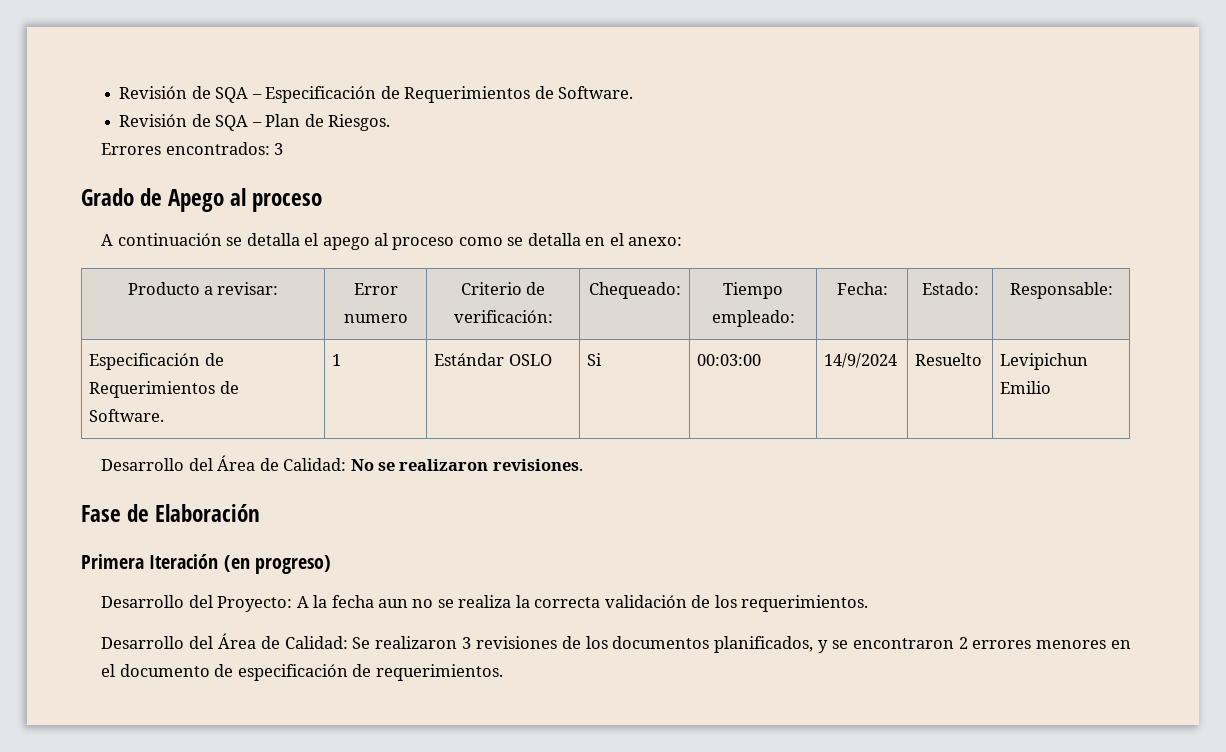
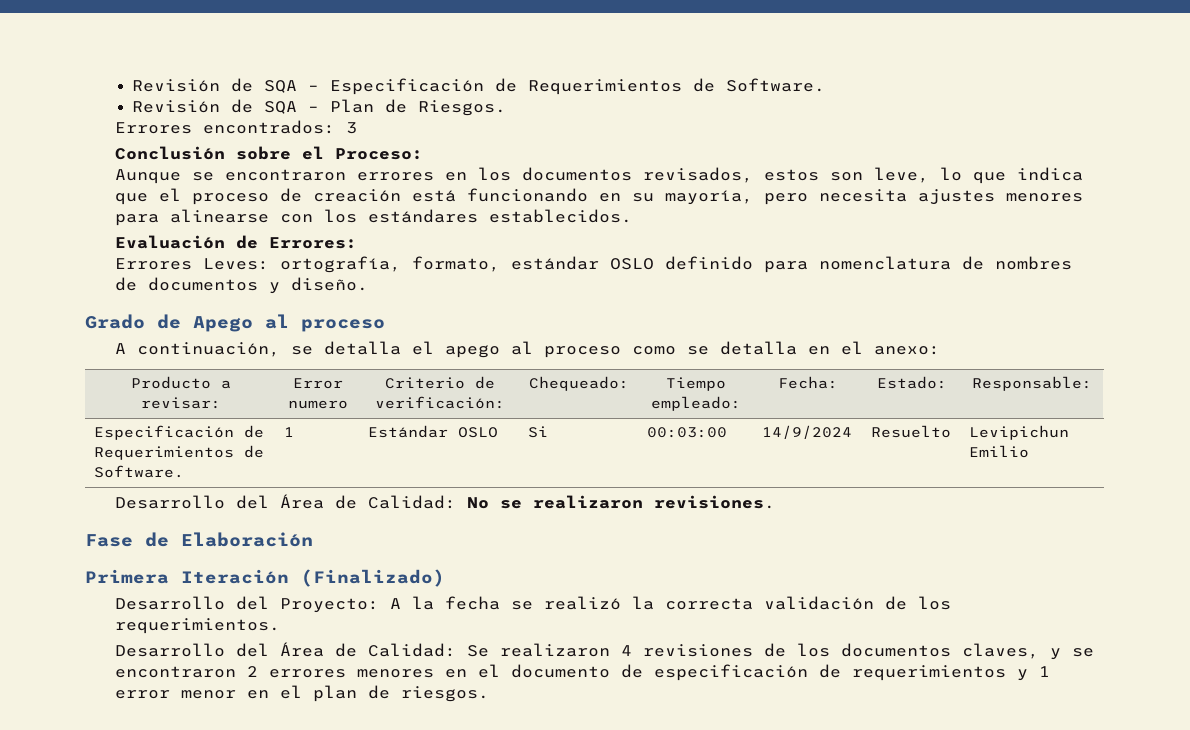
(284, 149) none -> [115,146,424,160] [115,167,1084,184] [115,188,1084,205] [115,209,633,226] [115,235,358,249] [115,256,1073,273] [115,277,369,294] // Conclusión sobre el Proceso: // Aunque se encontraron errores en los documentos revisados, estos son leve, lo que indica que el proceso de creación está funcionando en su mayoría, pero necesita ajustes menores para alinearse con los estándares establecidos. // Evaluación de Errores: // Errores Leves: ortografía, formato, estándar OSLO definido para nomenclatura de nombres de documentos y diseño.
[117,233,222,246] continuación -> [137,342,281,357] continuación,
[223,555,331,574] (en progreso) -> [301,569,445,587] (Finalizado)
[377,595,512,608] aun no se realiza -> [511,596,622,610] se realizó
[462,637,472,649] 3 -> [621,645,633,656] 4
[714,636,814,653] planificados, -> [962,643,1040,659] claves,
[375,664,503,681] requerimientos. -> [852,665,1051,681] [115,685,490,702] requerimientos y 1 error menor en el plan de riesgos.

